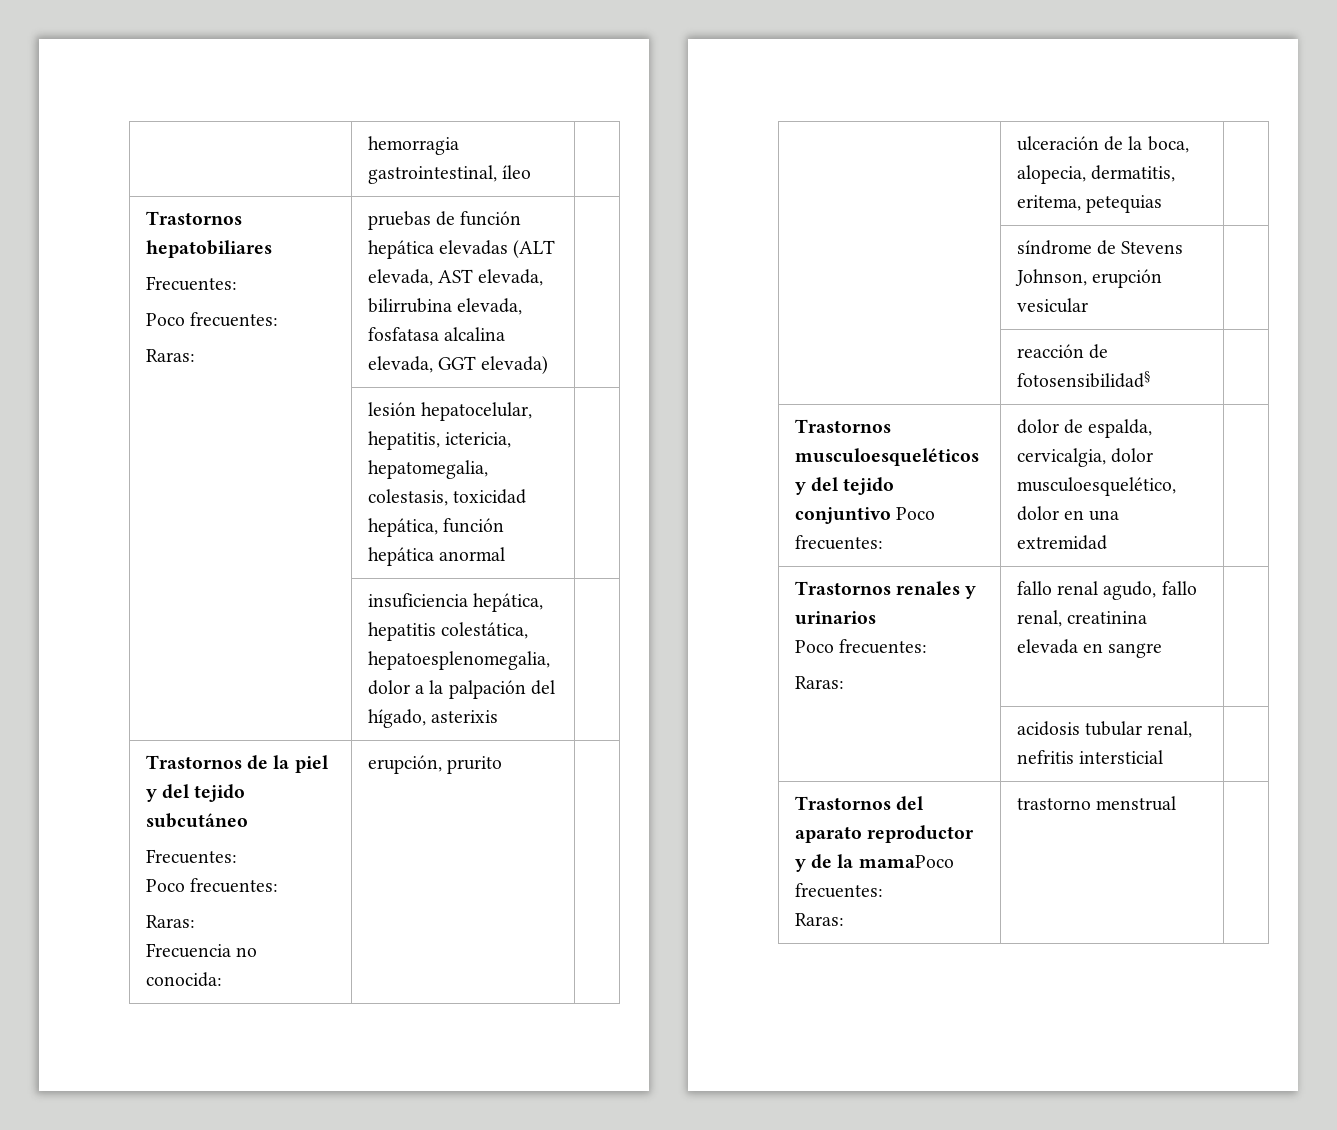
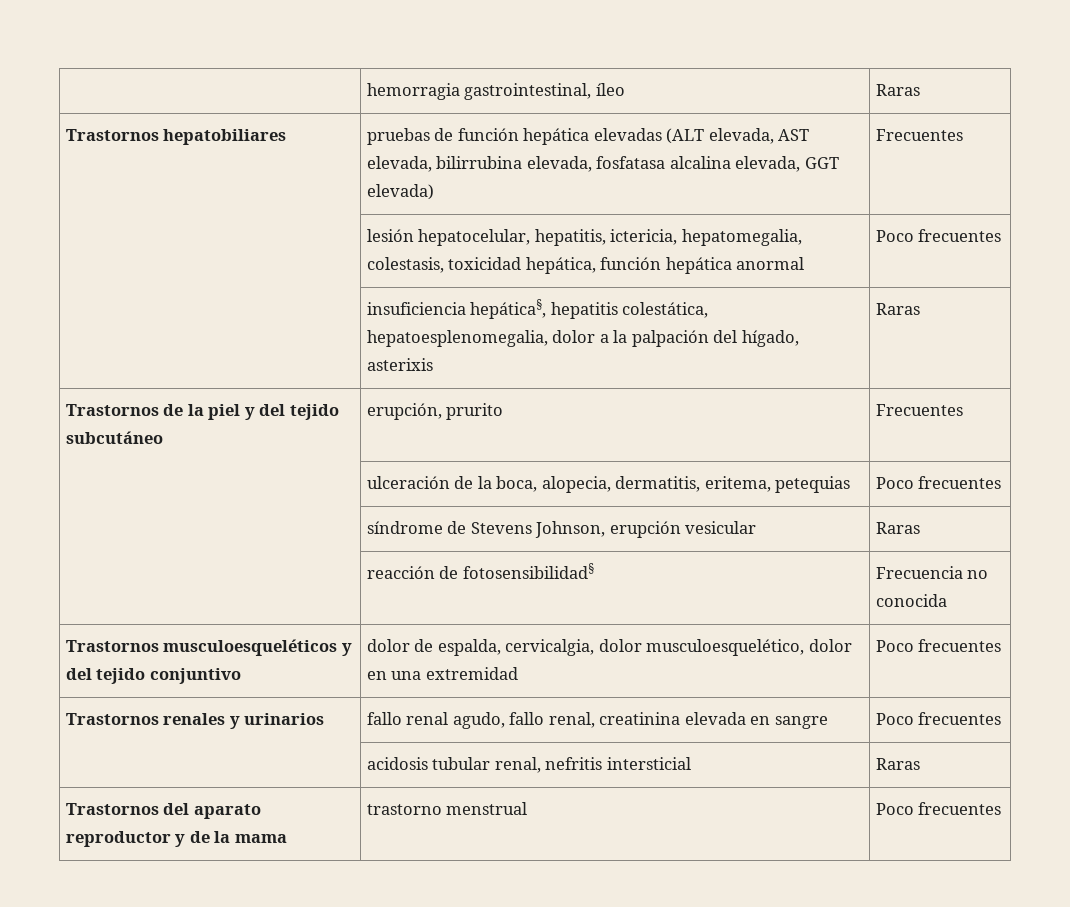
(531, 172) none -> [875,84,920,96] Raras
[145,276,237,291] [145,312,278,327] [145,349,195,362] // Frecuentes: // Poco frecuentes: // Raras: -> (287, 137) none
(549, 365) none -> [875,129,963,141] Frecuentes
(505, 554) none -> [875,229,1002,242] Poco frecuentes
[472,593,543,612] hepática, -> [470,299,547,319] hepática§,
(498, 716) none -> [875,303,920,315] Raras
[145,849,237,864] [145,878,278,893] [145,915,195,928] [145,943,257,958] [145,972,222,987] // Frecuentes: // Poco frecuentes: // Raras: // Frecuencia no conocida: -> (163, 437) none
(502, 765) none -> [875,404,963,416] Frecuentes
(1162, 204) none -> [875,476,1002,489] Poco frecuentes
(1088, 305) none -> [875,522,920,534] Raras
(1150, 379) none -> [875,566,989,579] [875,594,947,607] Frecuencia no conocida
[895,507,935,520] [794,535,883,550] Poco frecuentes: -> (241, 676) none
(1107, 542) none -> [875,639,1002,652] Poco frecuentes
[794,639,927,654] [794,676,844,689] // Poco frecuentes: // Raras: -> (325, 719) none
(1163, 650) none -> [875,712,1002,725] Poco frecuentes
(1163, 757) none -> [875,758,920,770] Raras
[858,855,954,868] [794,883,883,898] [794,913,844,926] mamaPoco frecuentes: // Raras: -> [234,834,287,843] mama
(1176, 803) none -> [875,802,1002,815] Poco frecuentes

